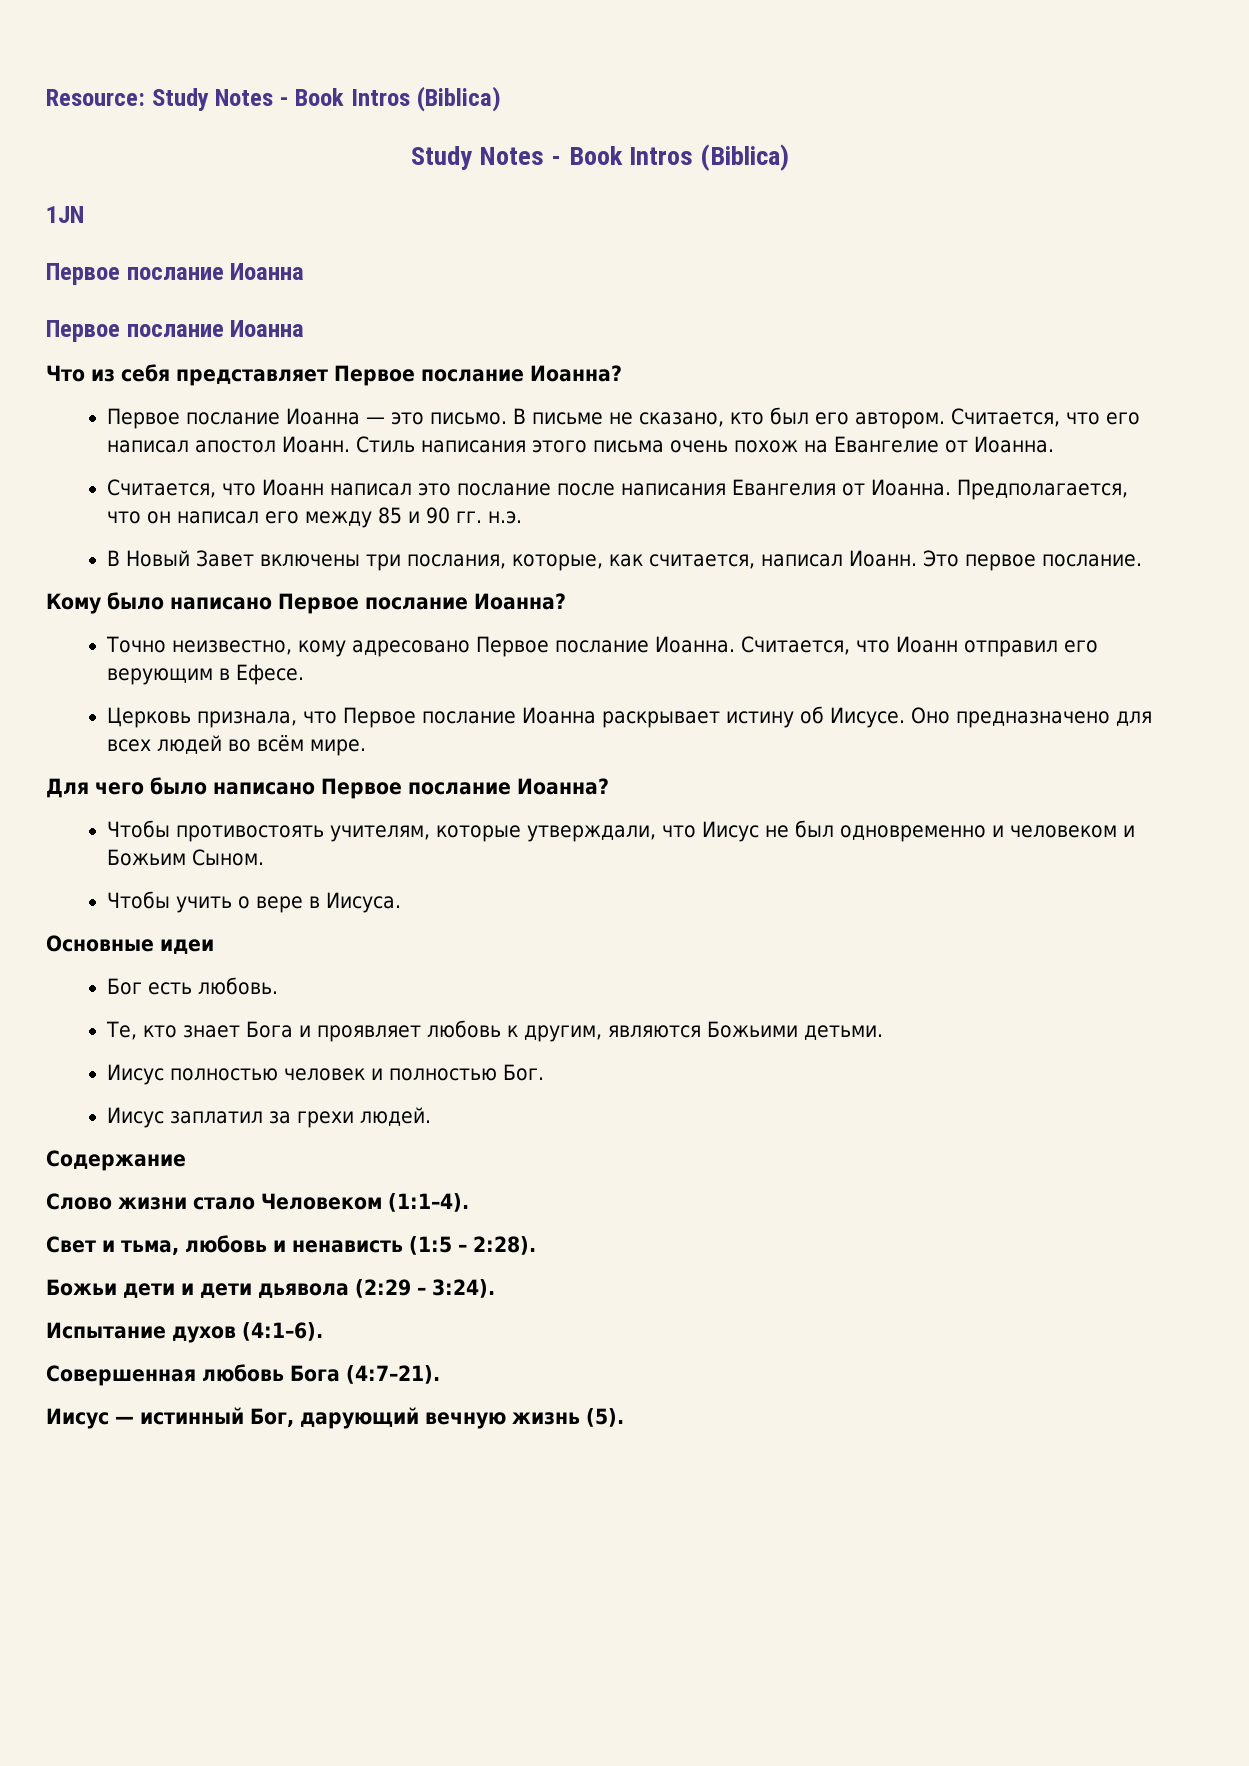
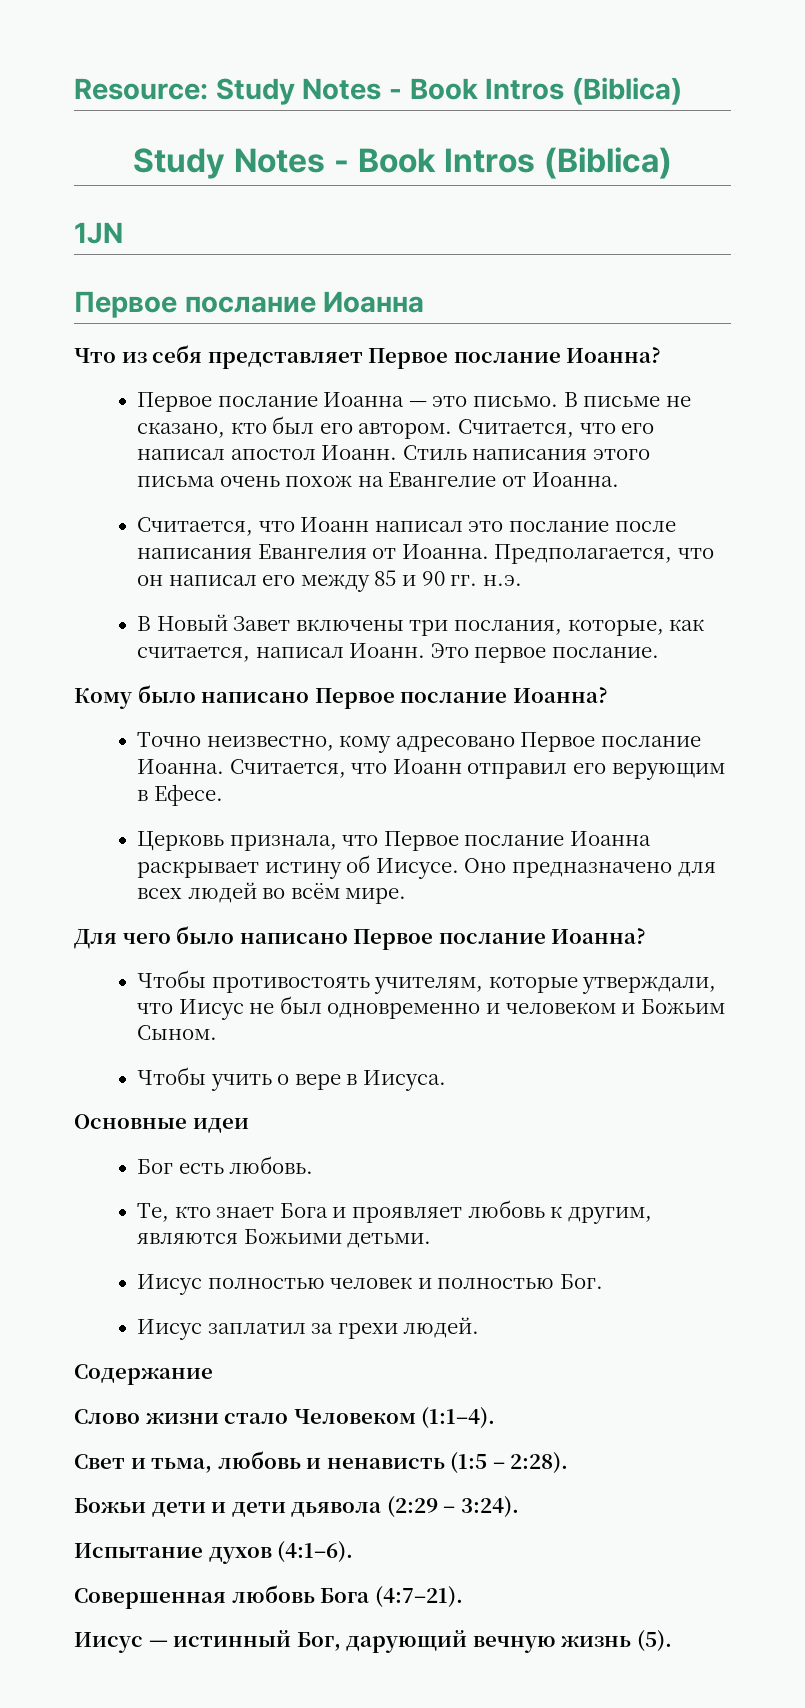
[46,320,305,342] // Первое послание Иоанна -> (425, 302) none

